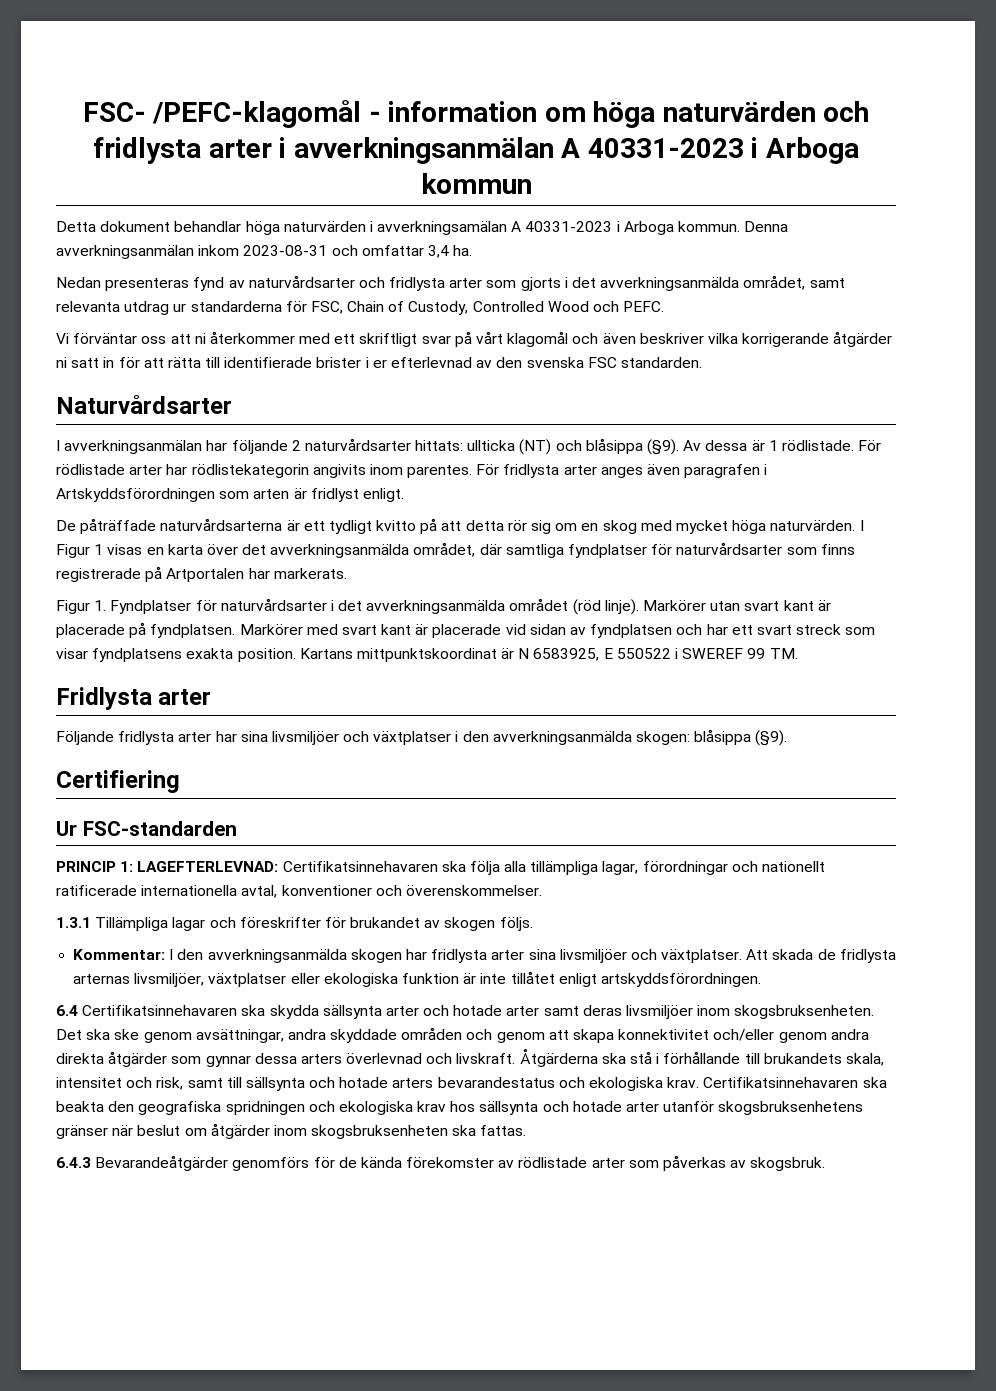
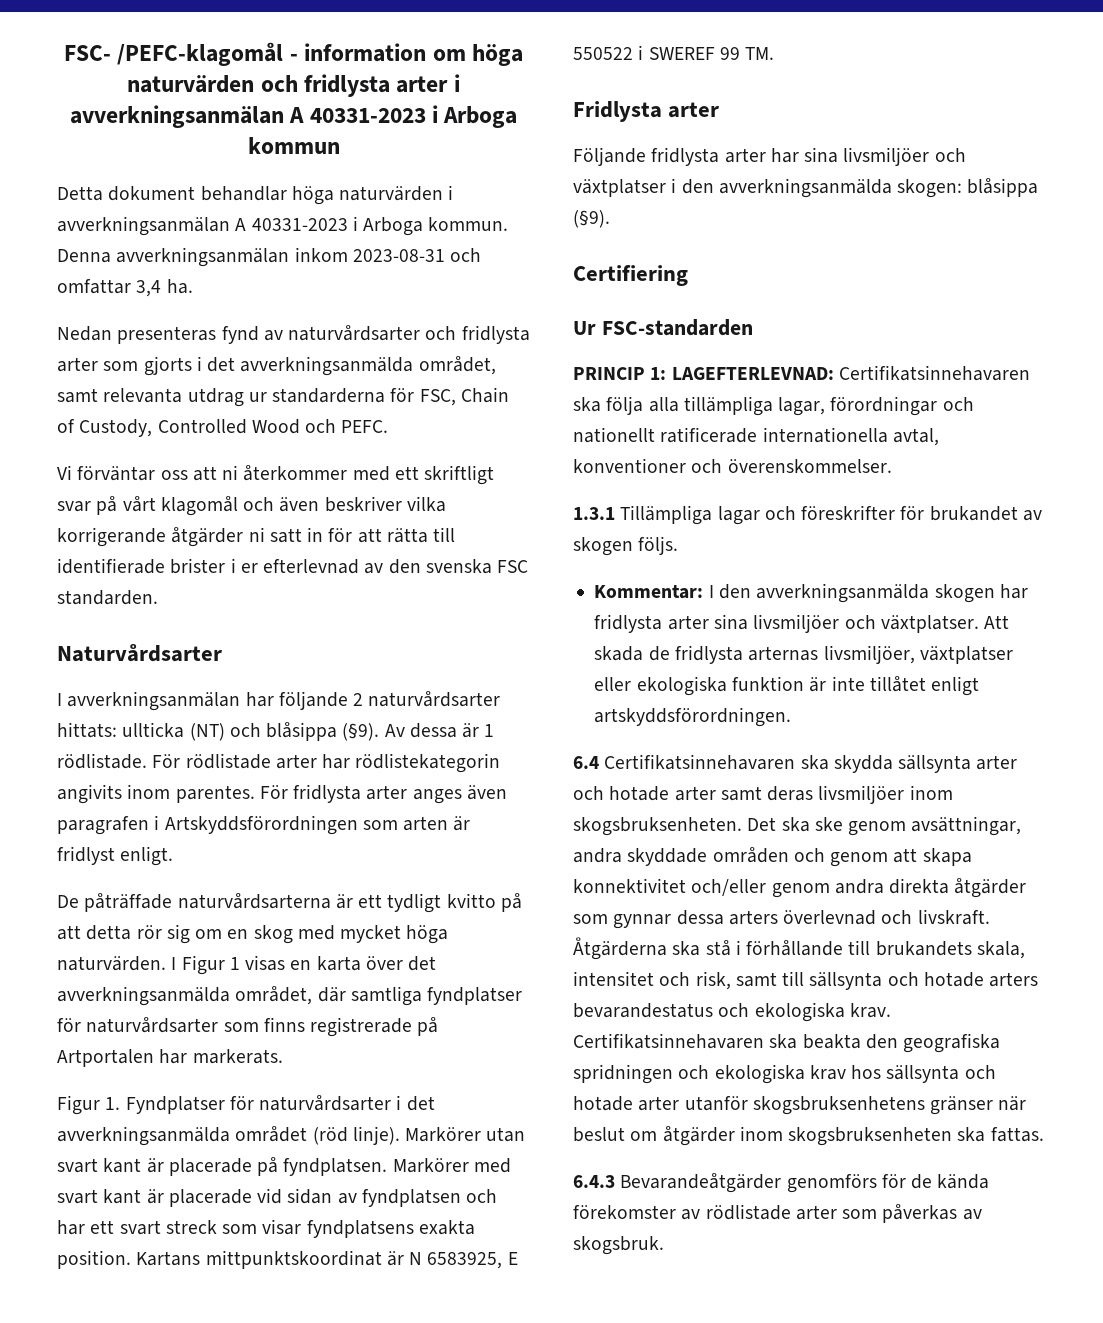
[377,221,508,235] avverkningsamälan -> [57,216,230,236] avverkningsanmälan

